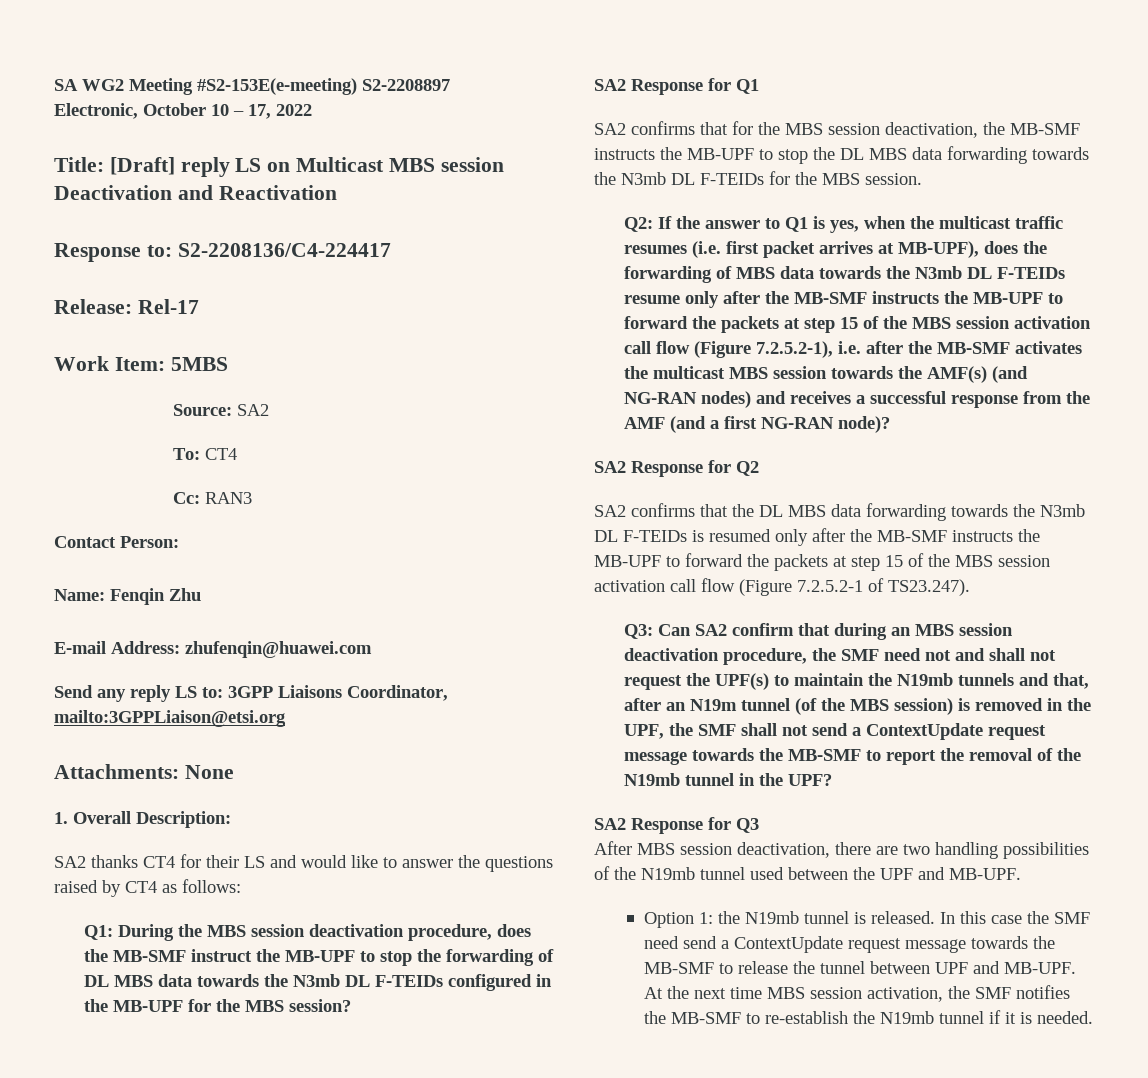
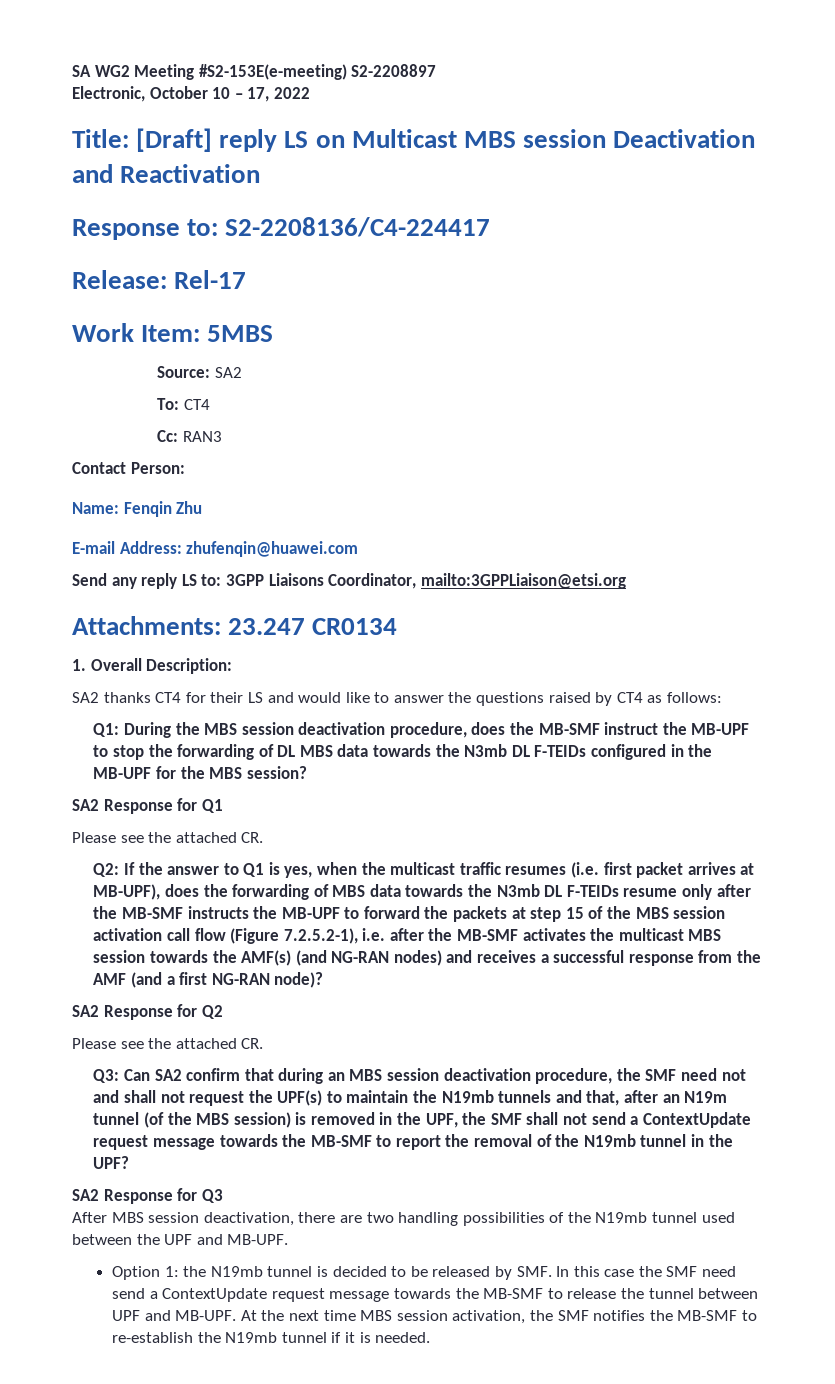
[54,764,234,779] Attachments: None -> [72,616,398,635] Attachments: 23.247 CR0134
[594,121,1080,138] [594,146,1089,164] [594,171,922,185] SA2 confirms that for the MBS session deactivation, the MB-SMF instructs the MB-UPF to stop the DL MBS data forwarding towards the N3mb DL F-TEIDs for the MBS session. -> [72,832,264,843] Please see the attached CR.
[594,503,1085,521] [594,528,1040,546] [594,553,1050,571] [594,578,970,596] SA2 confirms that the DL MBS data forwarding towards the N3mb DL F-TEIDs is resumed only after the MB-SMF instructs the MB-UPF to forward the packets at step 15 of the MBS session activation call flow (Figure 7.2.5.2-1 of TS23.247). -> [72,1038,264,1049] Please see the attached CR.
[871,911,936,924] released. -> [332,1266,552,1280] decided to be released by SMF.

